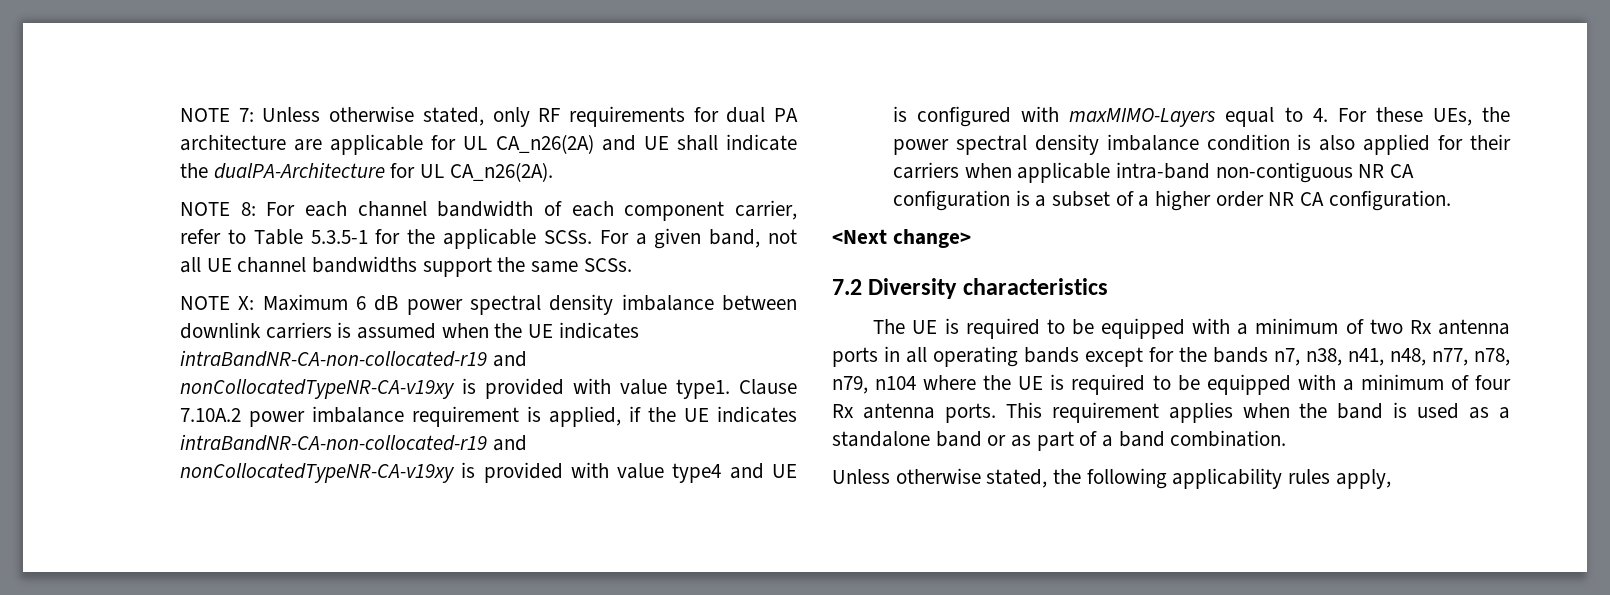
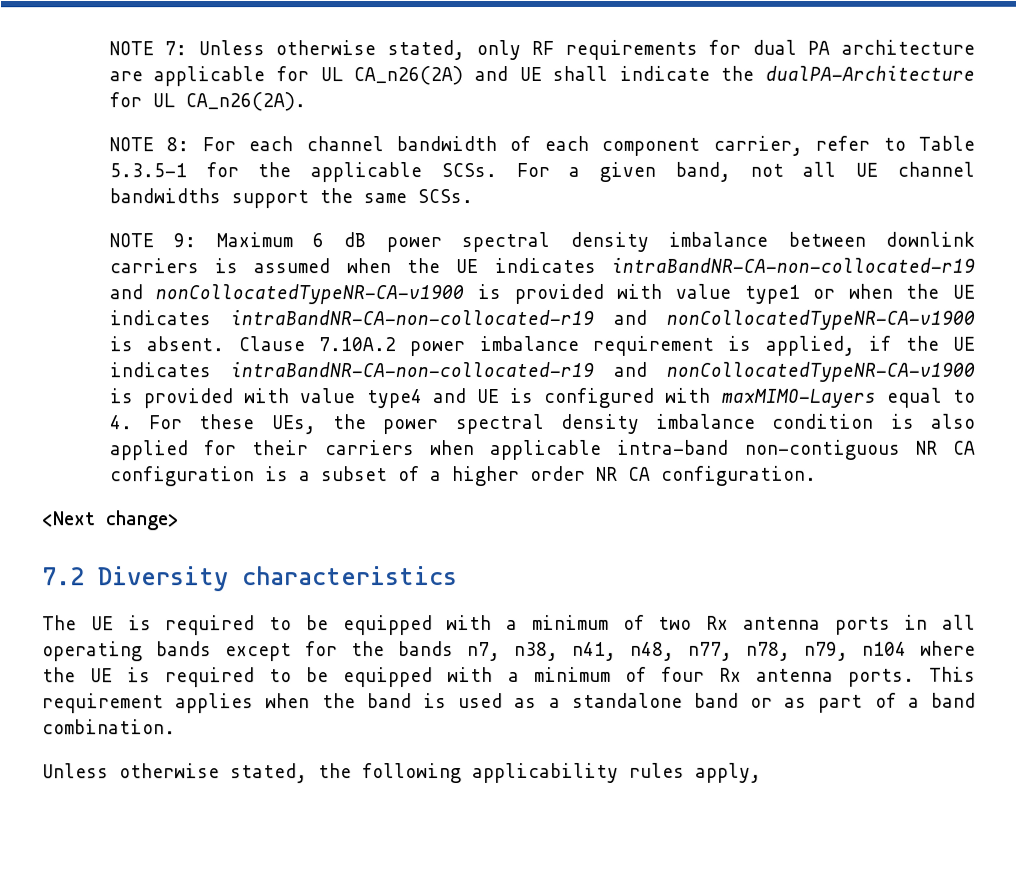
[238,296,255,310] X: -> [173,233,197,248] 9:
[179,378,730,399] nonCollocatedTypeNR-CA-v19xy is provided with value type1. -> [155,283,976,305] [108,309,975,330] [108,336,225,352] nonCollocatedTypeNR-CA-v1900 is provided with value type1 or when the UE indicates intraBandNR-CA-non-collocated-r19 and nonCollocatedTypeNR-CA-v1900 is absent.
[179,463,455,483] nonCollocatedTypeNR-CA-v19xy -> [666,361,975,382] nonCollocatedTypeNR-CA-v1900

